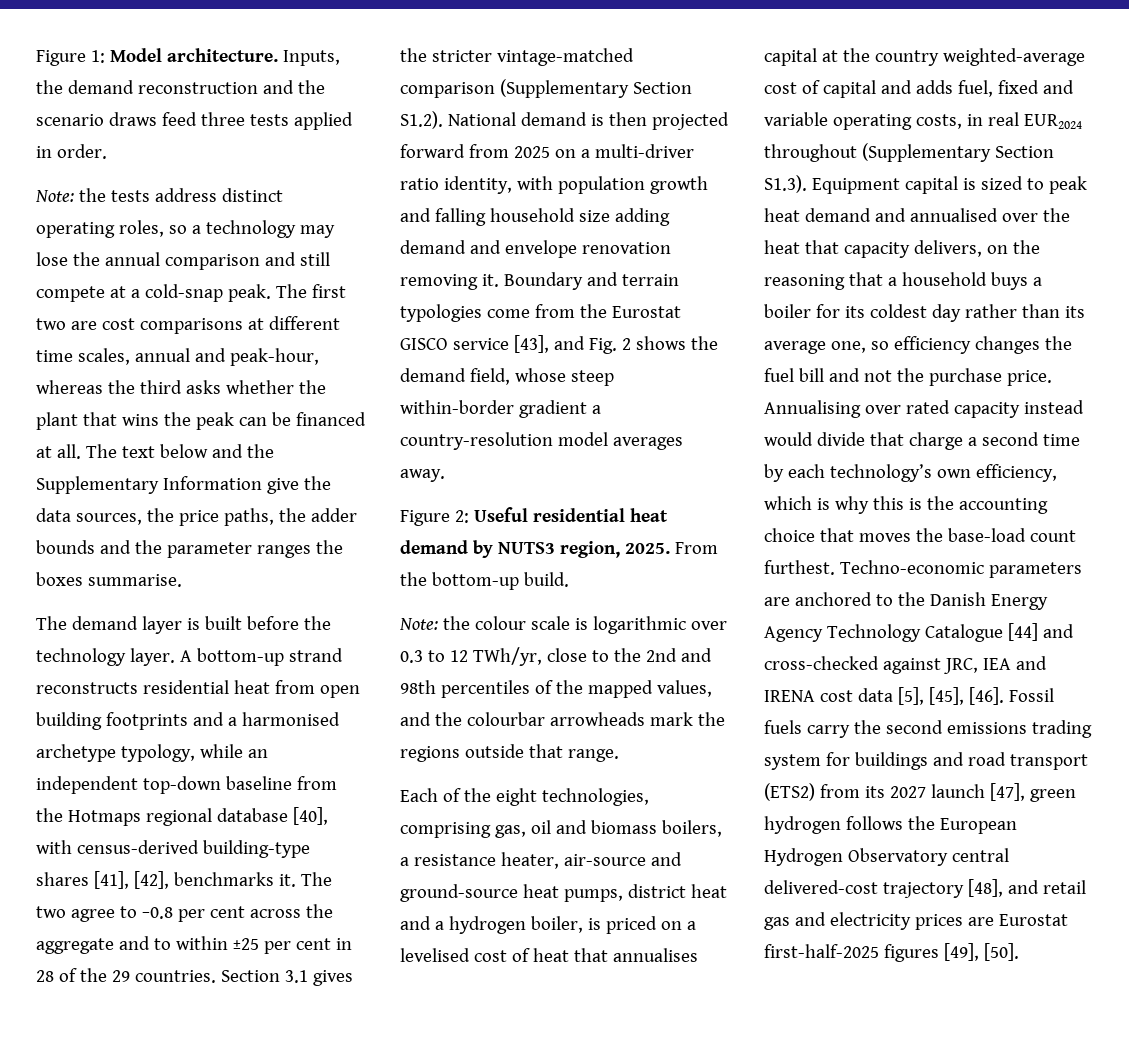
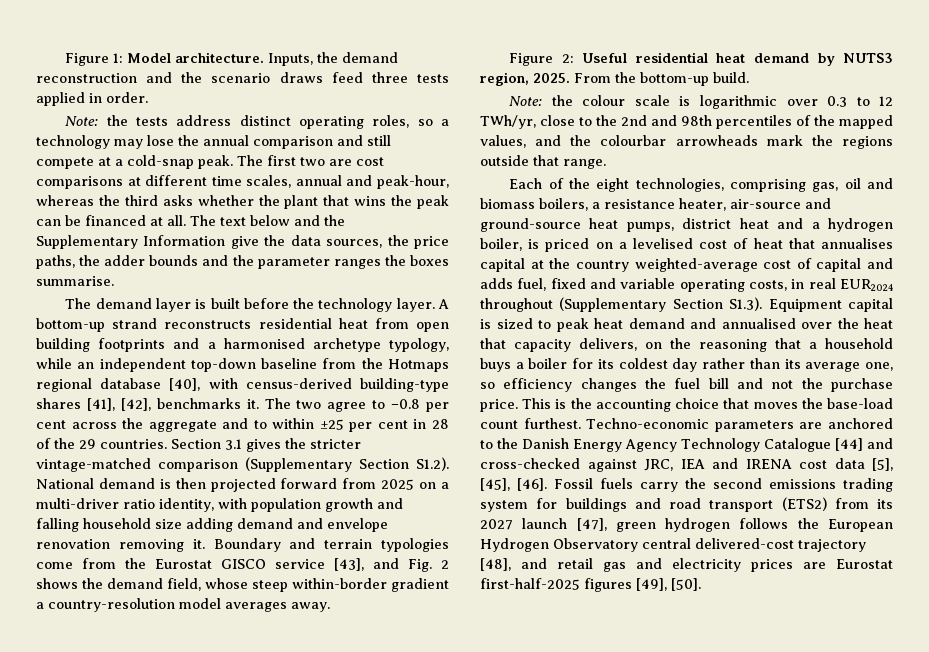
[764,400,1084,418] [764,432,1080,450] [764,464,1057,482] [764,496,904,514] Annualising over rated capacity instead would divide that charge a second time by each technology’s own efficiency, which is why this -> [522,398,552,409] This

